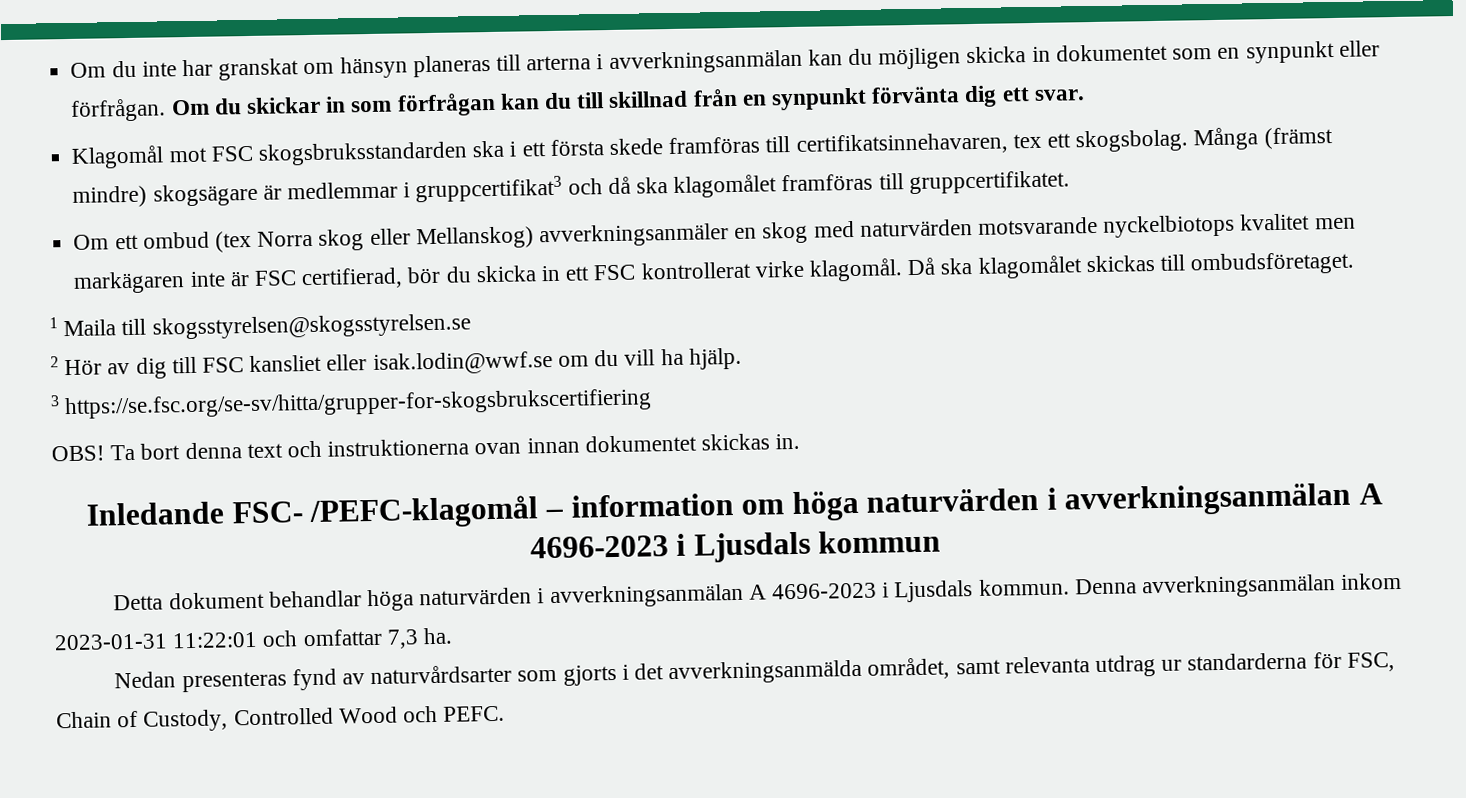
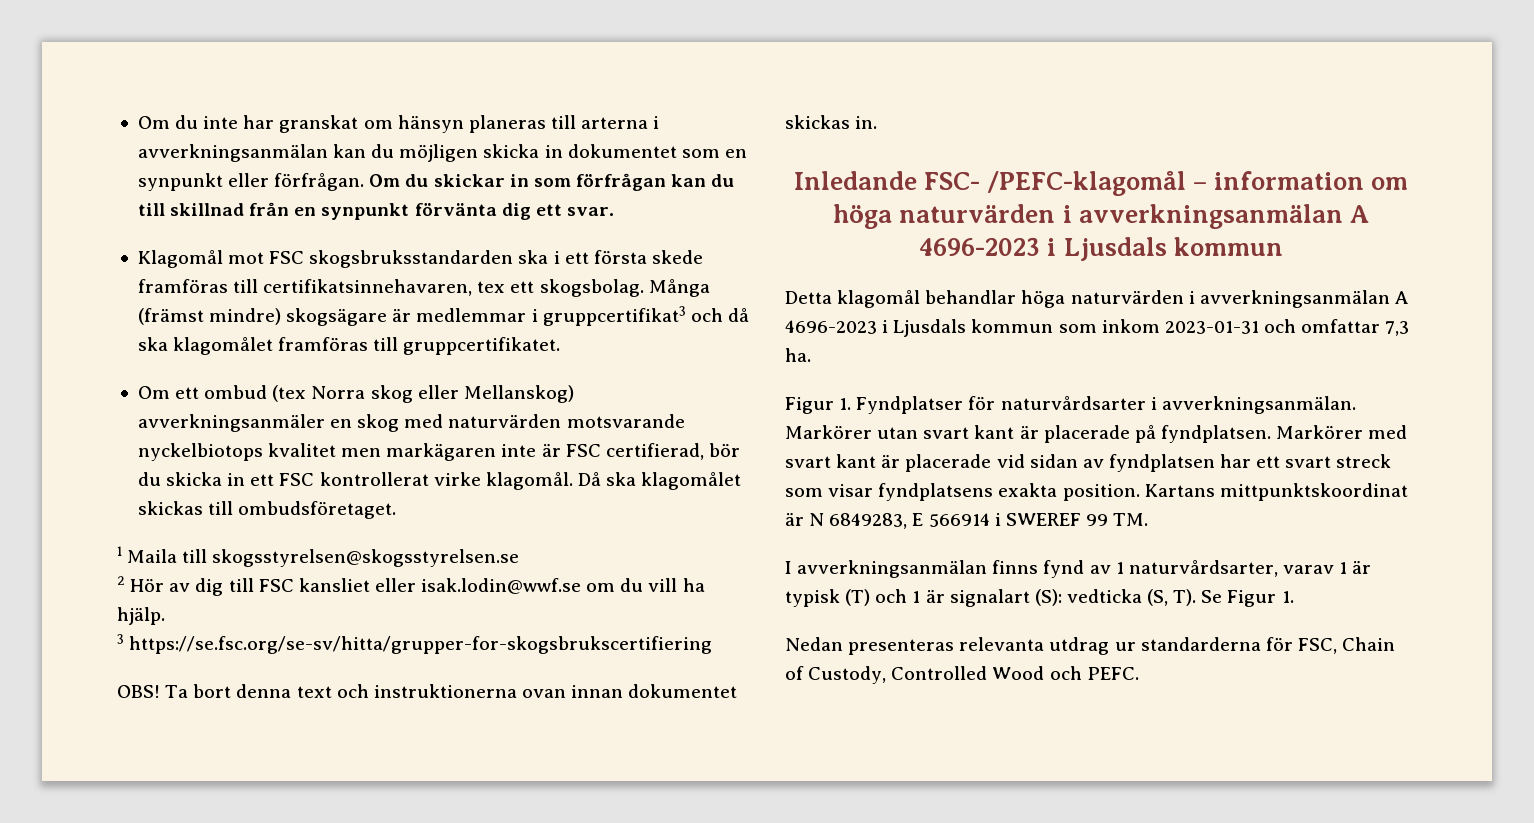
[168,591,265,610] dokument -> [837,290,921,308] klagomål
[978,574,1337,599] kommun. Denna avverkningsanmälan -> [971,319,1097,333] kommun som
[172,631,259,649] 11:22:01 -> (1259, 327) none
[114,657,1001,693] Nedan presenteras fynd av naturvårdsarter som gjorts i det avverkningsanmälda området, samt -> [785,396,1356,414] [785,425,1408,443] [785,454,1392,472] [785,483,1408,501] [785,512,1149,529] [785,560,1372,578] [785,589,1294,607] [785,637,955,655] Figur 1. Fyndplatser för naturvårdsarter i avverkningsanmälan. Markörer utan svart kant är placerade på fyndplatsen. Markörer med svart kant är placerade vid sidan av fyndplatsen har ett svart streck som visar fyndplatsens exakta position. Kartans mittpunktskoordinat är N 6849283, E 566914 i SWEREF 99 TM. // I avverkningsanmälan finns fynd av 1 naturvårdsarter, varav 1 är typisk (T) och 1 är signalart (S): vedticka (S, T). Se Figur 1. // Nedan presenteras

